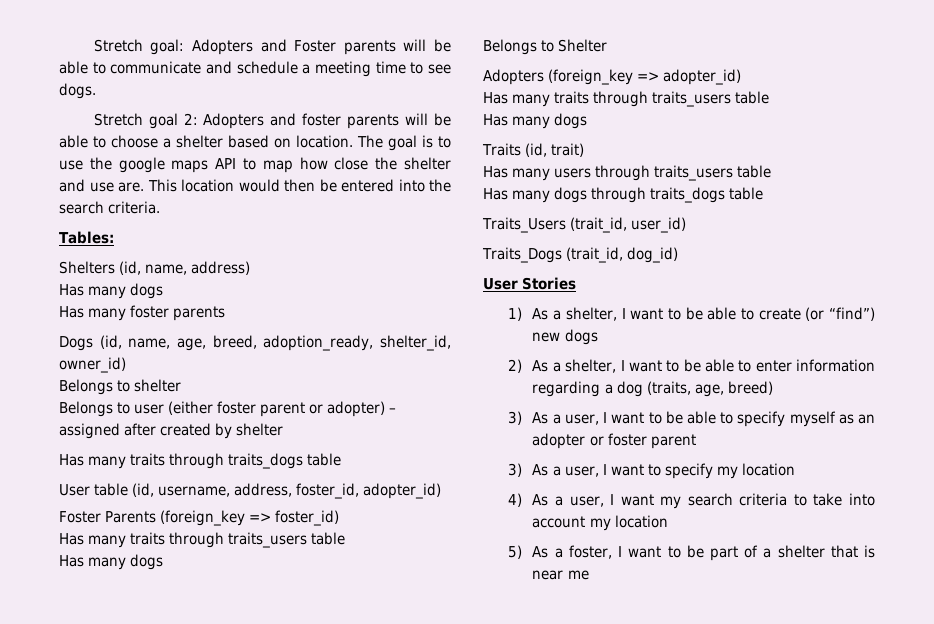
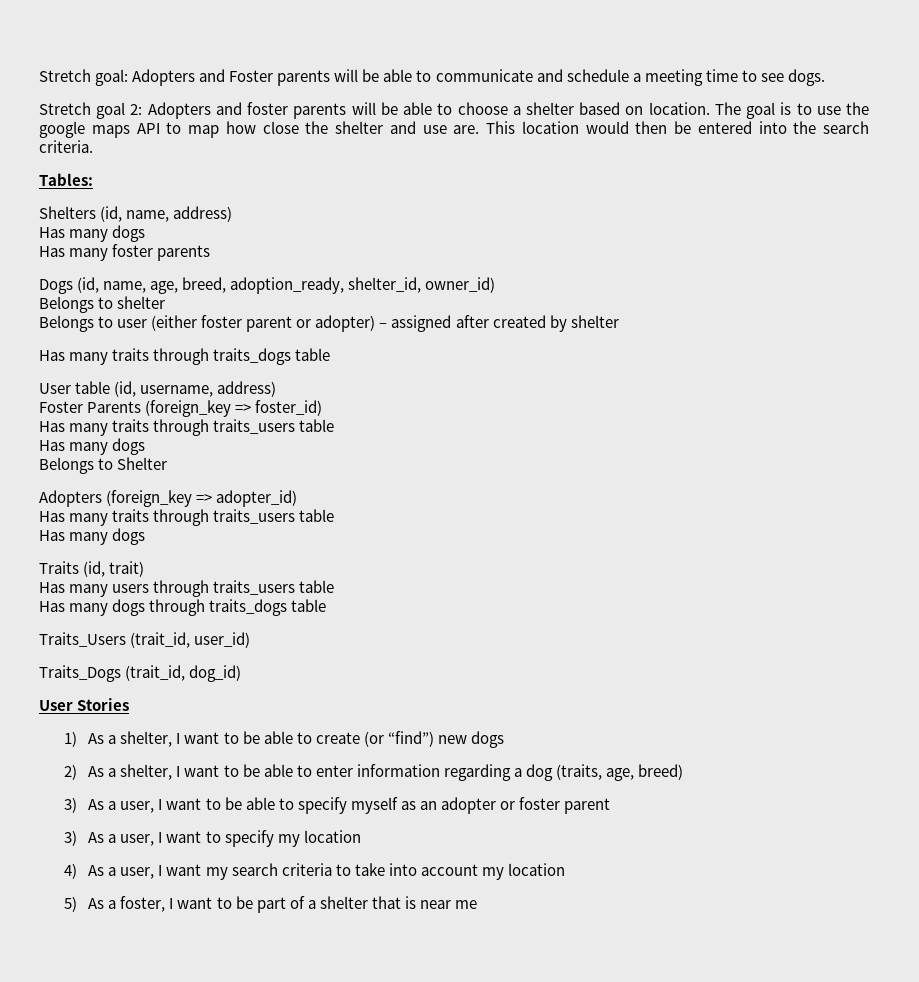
[234,483,442,499] address, foster_id, adopter_id) -> [217,381,277,397] address)

